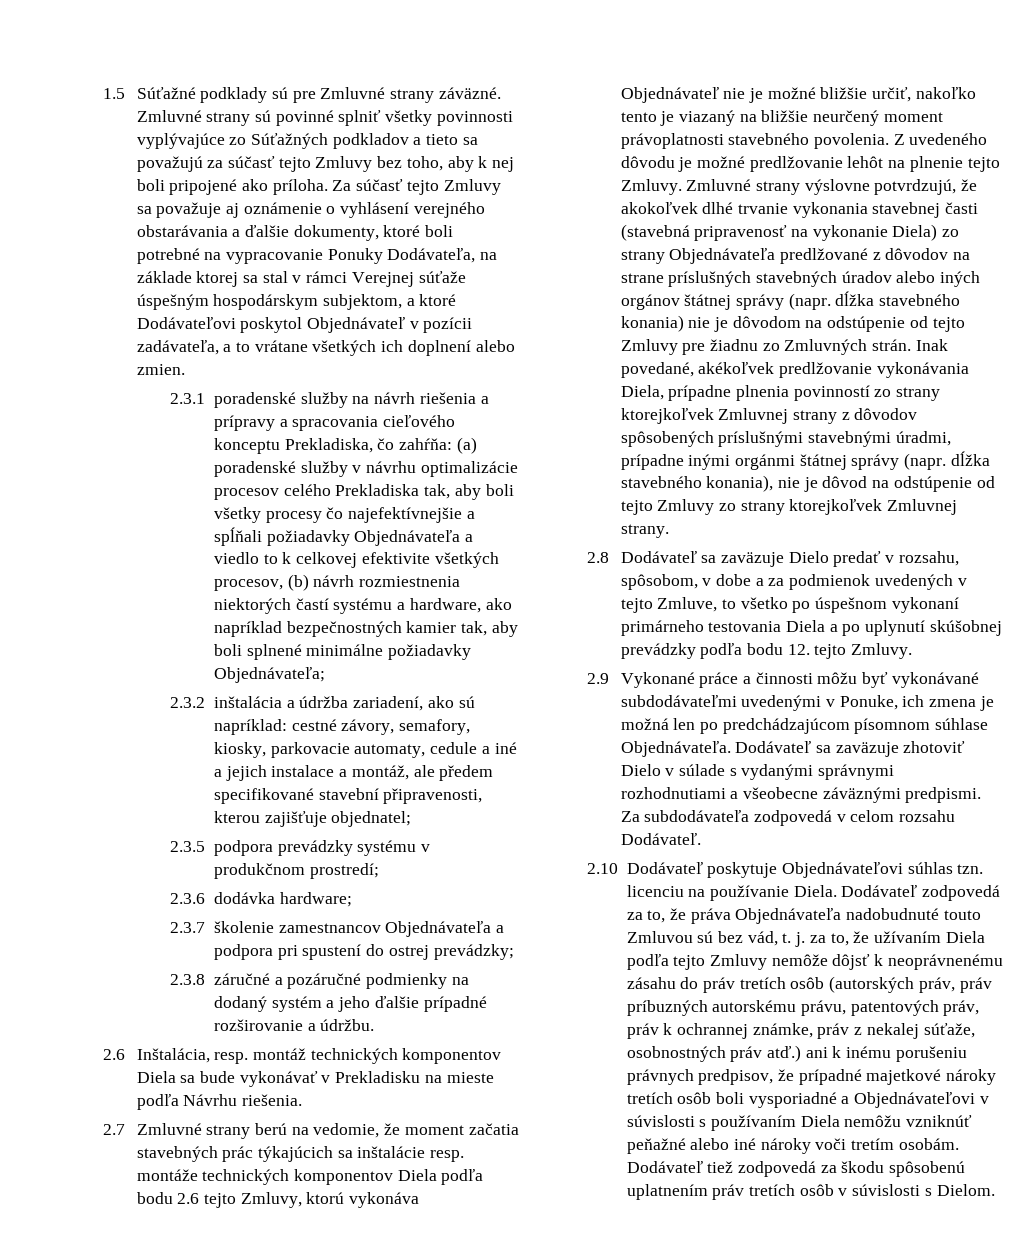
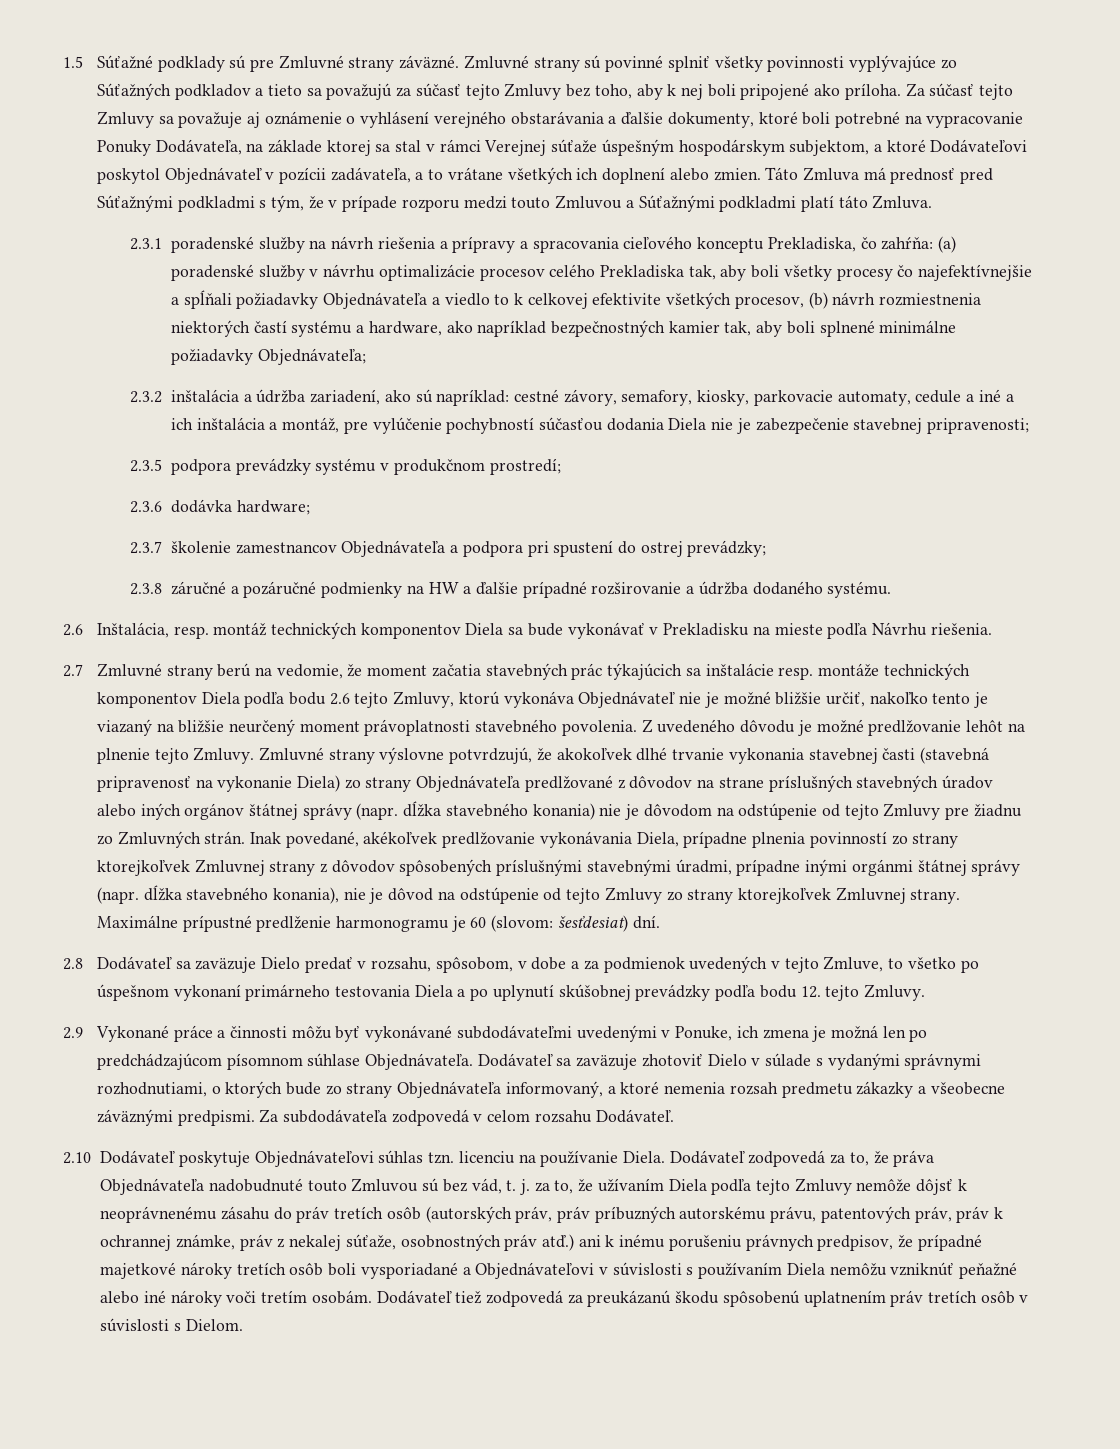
(185, 369) none -> [765,167,994,184] [96,195,933,212] Táto Zmluva má prednosť pred Súťažnými podkladmi s tým, že v prípade rozporu medzi touto Zmluvou a Súťažnými podkladmi platí táto Zmluva.
[225,765,494,781] [214,788,483,804] [214,811,412,827] jejich instalace a montáž, ale předem specifikované stavební připravenosti, kterou zajišťuje objednatel; -> [170,417,1030,434] ich inštalácia a montáž, pre vylúčenie pochybností súčasťou dodania Diela nie je zabezpečenie stavebnej pripravenosti;
[214,996,371,1012] dodaný systém a jeho -> [428,582,472,594] HW a
[320,1019,375,1031] údržbu. -> [698,581,892,598] údržba dodaného systému.
(669, 531) none -> [96,915,660,932] Maximálne prípustné predlženie harmonogramu je 60 (slovom: šesťdesiat) dní.
[620,787,726,799] rozhodnutiami -> [96,1081,914,1098] rozhodnutiami, o ktorých bude zo strany Objednávateľa informovaný, a ktoré nemenia rozsah predmetu zákazky
[748,1092,837,1108] vysporiadné -> [360,1262,458,1279] vysporiadané
(837, 1169) none -> [587,1290,672,1307] preukázanú

